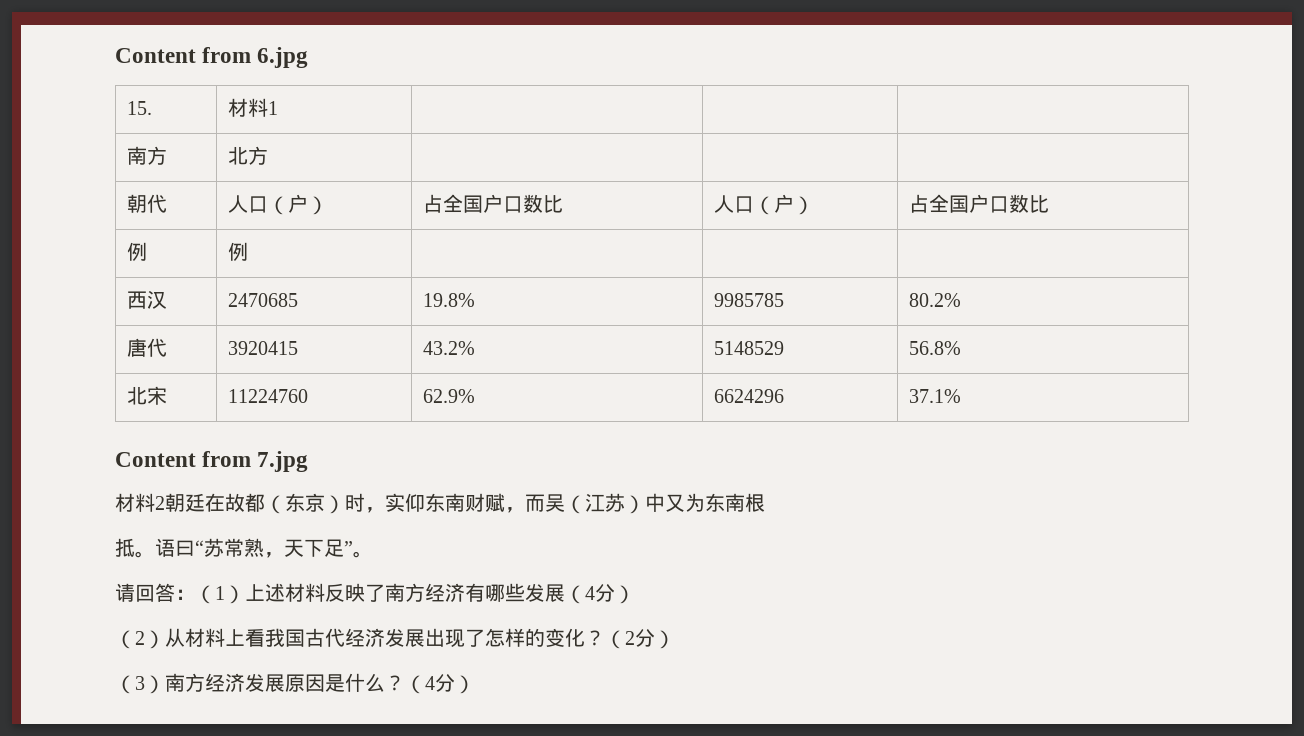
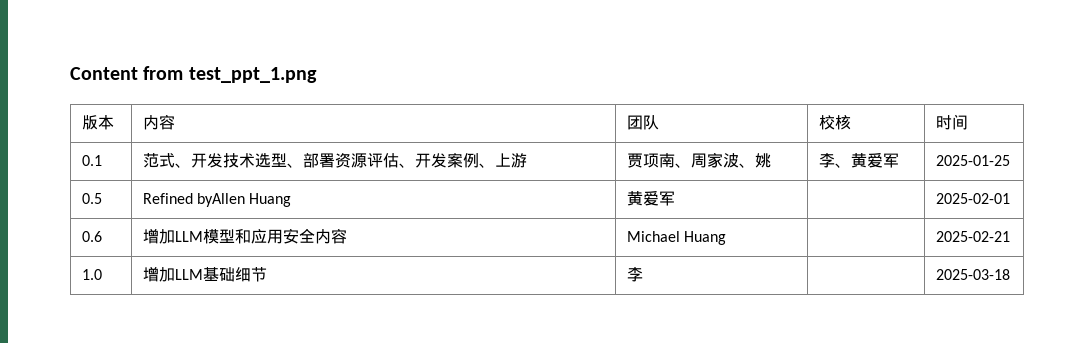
[115,47,309,68] [127,101,153,115] [228,98,279,117] [127,146,168,165] [228,146,269,165] [127,194,168,213] [228,194,329,215] [423,194,564,213] [714,194,815,215] [909,194,1050,213] [127,242,148,261] [228,242,249,261] [127,290,168,309] [228,293,299,307] [423,293,476,307] [714,293,785,307] [909,293,962,307] [127,338,168,357] [228,341,299,355] [423,341,476,355] [714,341,785,355] [909,341,962,355] [127,386,168,405] [228,389,309,403] [423,389,476,403] [714,389,785,403] [909,389,962,403] [115,451,309,472] [115,493,765,514] [115,538,373,558] [115,583,635,604] [115,628,675,649] [115,673,475,694] Content from 6.jpg // 15. | 材料1 | | | // 南方 | 北方 | | | // 朝代 | 人口（户） | 占全国户口数比 | 人口（户） | 占全国户口数比 // 例 | 例 | | | // 西汉 | 2470685 | 19.8% | 9985785 | 80.2% // 唐代 | 3920415 | 43.2% | 5148529 | 56.8% // 北宋 | 11224760 | 62.9% | 6624296 | 37.1% // Content from 7.jpg // 材料2朝廷在故都（东京）时，实仰东南财赋，而吴（江苏）中又为东南根 // 抵。语曰“苏常熟，天下足”。 // 请回答：（1）上述材料反映了南方经济有哪些发展（4分） // （2）从材料上看我国古代经济发展出现了怎样的变化？（2分） // （3）南方经济发展原因是什么？（4分） -> [70,66,317,83] [81,115,114,130] [142,114,175,130] [626,115,659,130] [818,115,851,130] [935,114,968,130] [81,155,102,166] [142,153,527,168] [626,152,771,168] [818,153,899,168] [935,155,1010,166] [81,193,102,204] [142,193,292,207] [626,191,675,206] [935,193,1010,204] [81,231,102,242] [142,228,347,244] [626,231,726,245] [935,231,1010,242] [81,269,102,280] [142,266,267,282] [626,267,643,282] [935,269,1010,280] Content from test_ppt_1.png // 版本 | 内容 | 团队 | 校核 | 时间 // 0.1 | 范式、开发技术选型、部署资源评估、开发案例、上游 | 贾项南、周家波、姚 | 李、黄爱军 | 2025-01-25 // 0.5 | Refined byAllen Huang | 黄爱军 | | 2025-02-01 // 0.6 | 增加LLM模型和应用安全内容 | Michael Huang | | 2025-02-21 // 1.0 | 增加LLM基础细节 | 李 | | 2025-03-18

